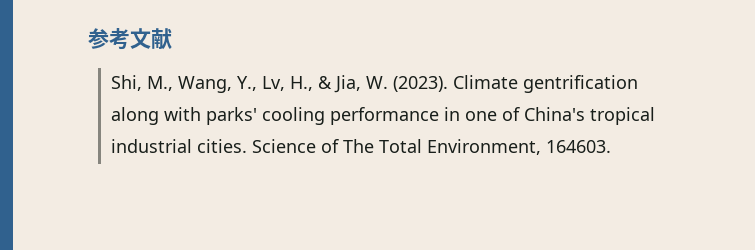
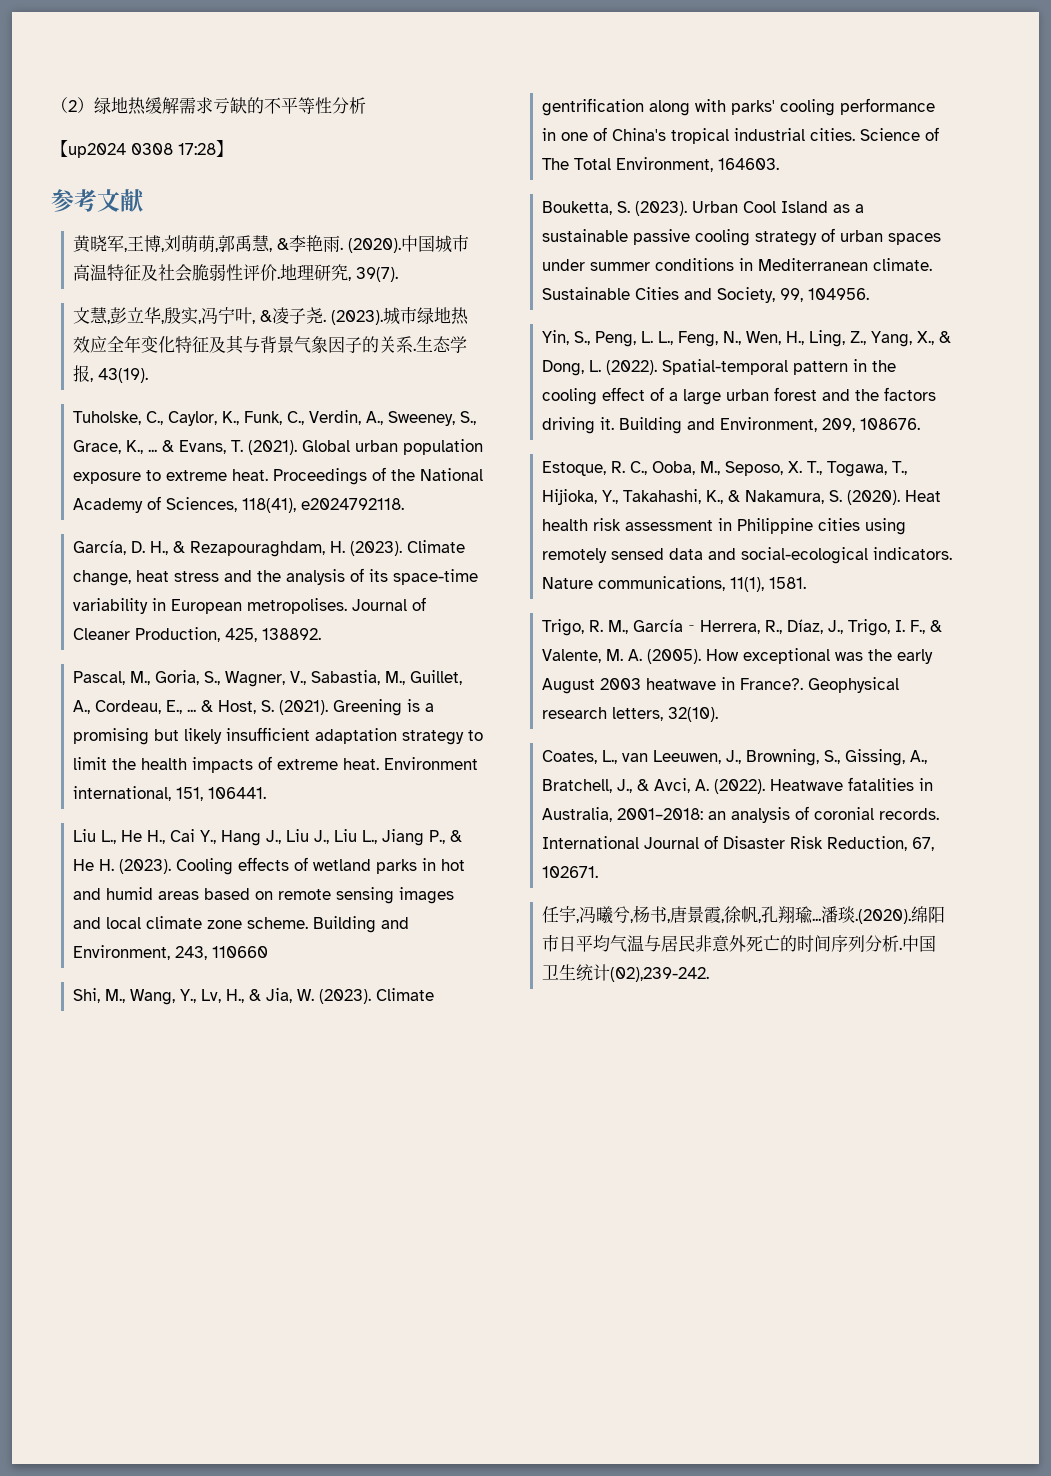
[88,28,172,50] 参考文献 -> [51,97,366,115] [51,140,233,158] [51,189,145,212] [72,235,469,253] [72,264,398,282] [72,307,469,325] [72,335,467,354] [72,365,148,383] [72,410,476,426] [72,439,483,455] [72,467,483,485] [72,496,404,513] [72,540,465,557] [72,568,478,586] [72,597,426,614] [72,627,321,642] [72,670,462,687] [72,699,434,716] [72,727,483,745] [72,756,478,773] [72,786,266,801] [72,829,462,846] [72,857,465,875] [72,887,454,904] [72,916,409,933] [72,945,268,960] （2）绿地热缓解需求亏缺的不平等性分析 // 【up2024 0308 17:28】 // 参考文献 // 黄晓军,王博,刘萌萌,郭禹慧, &李艳雨. (2020).中国城市高温特征及社会脆弱性评价.地理研究, 39(7). // 文慧,彭立华,殷实,冯宁叶, &凌子尧. (2023).城市绿地热效应全年变化特征及其与背景气象因子的关系.生态学报, 43(19). // Tuholske, C., Caylor, K., Funk, C., Verdin, A., Sweeney, S., Grace, K., ... & Evans, T. (2021). Global urban population exposure to extreme heat. Proceedings of the National Academy of Sciences, 118(41), e2024792118. // García, D. H., & Rezapouraghdam, H. (2023). Climate change, heat stress and the analysis of its space-time variability in European metropolises. Journal of Cleaner Production, 425, 138892. // Pascal, M., Goria, S., Wagner, V., Sabastia, M., Guillet, A., Cordeau, E., ... & Host, S. (2021). Greening is a promising but likely insufficient adaptation strategy to limit the health impacts of extreme heat. Environment international, 151, 106441. // Liu L., He H., Cai Y., Hang J., Liu J., Liu L., Jiang P., & He H. (2023). Cooling effects of wetland parks in hot and humid areas based on remote sensing images and local climate zone scheme. Building and Environment, 243, 110660
(611, 146) none -> [541,201,864,216] [541,228,941,246] [541,258,932,271] [541,287,869,303] [541,330,951,347] [541,359,896,376] [541,387,936,405] [541,417,920,434] [541,461,907,477] [541,489,941,505] [541,518,906,535] [541,547,952,564] [541,576,806,592] [541,619,942,636] [541,648,933,664] [541,677,899,694] [541,707,718,722] [541,749,927,766] [541,777,933,794] [541,806,939,823] [541,835,934,851] [541,866,598,878] [541,905,945,924] [541,935,936,952] [541,964,709,982] // Bouketta, S. (2023). Urban Cool Island as a sustainable passive cooling strategy of urban spaces under summer conditions in Mediterranean climate. Sustainable Cities and Society, 99, 104956. // Yin, S., Peng, L. L., Feng, N., Wen, H., Ling, Z., Yang, X., & Dong, L. (2022). Spatial-temporal pattern in the cooling effect of a large urban forest and the factors driving it. Building and Environment, 209, 108676. // Estoque, R. C., Ooba, M., Seposo, X. T., Togawa, T., Hijioka, Y., Takahashi, K., & Nakamura, S. (2020). Heat health risk assessment in Philippine cities using remotely sensed data and social-ecological indicators. Nature communications, 11(1), 1581. // Trigo, R. M., García‐Herrera, R., Díaz, J., Trigo, I. F., & Valente, M. A. (2005). How exceptional was the early August 2003 heatwave in France?. Geophysical research letters, 32(10). // Coates, L., van Leeuwen, J., Browning, S., Gissing, A., Bratchell, J., & Avci, A. (2022). Heatwave fatalities in Australia, 2001–2018: an analysis of coronial records. International Journal of Disaster Risk Reduction, 67, 102671. // 任宇,冯曦兮,杨书,唐景霞,徐帆,孔翔瑜...潘琰.(2020).绵阳市日平均气温与居民非意外死亡的时间序列分析.中国卫生统计(02),239-242.

